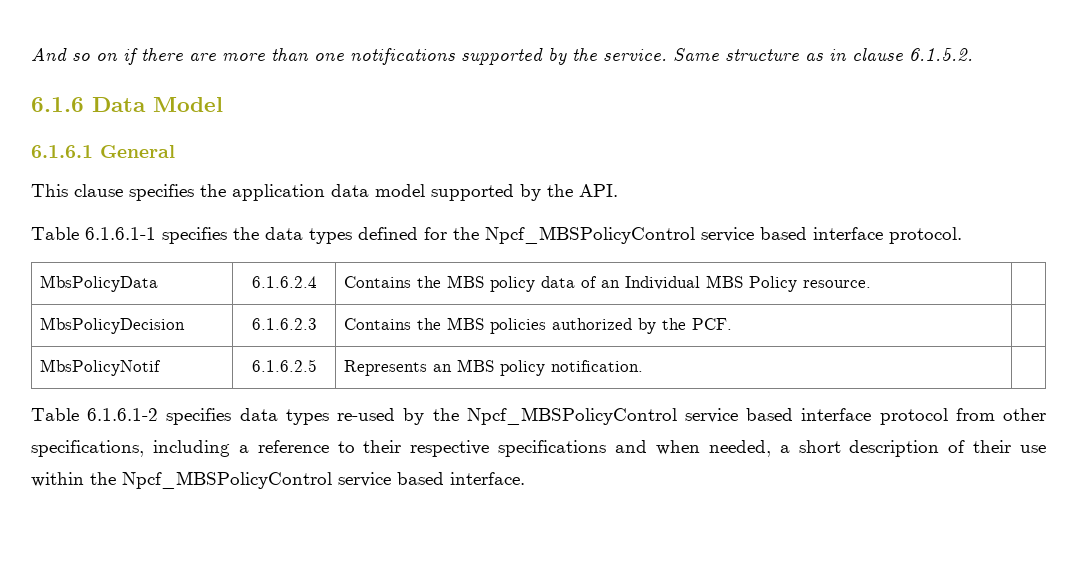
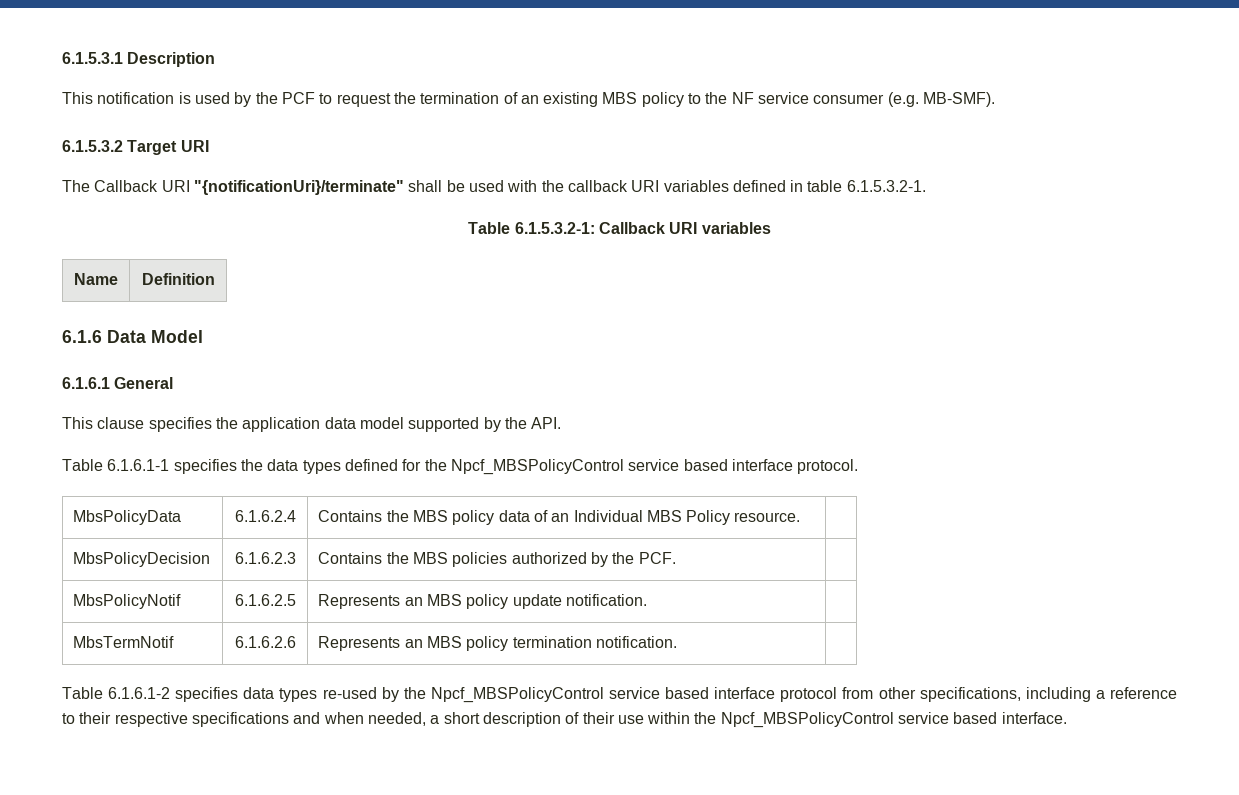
[31,47,973,65] And so on if there are more than one notifications supported by the service. Same structure as in clause 6.1.5.2. -> [62,52,216,67] [62,92,996,107] [62,140,209,155] [62,180,926,195] [468,222,771,234] [74,273,118,285] [141,273,215,285] 6.1.5.3.1 Description // This notification is used by the PCF to request the termination of an existing MBS policy to the NF service consumer (e.g. MB-SMF). // 6.1.5.3.2 Target URI // The Callback URI "{notificationUri}/terminate" shall be used with the callback URI variables defined in table 6.1.5.3.2-1. // Table 6.1.5.3.2-1: Callback URI variables // Name | Definition
(545, 368) none -> [512,594,647,609] [73,636,175,648] [234,636,296,648] [318,636,592,651] update notification. | // MbsTermNotif | 6.1.6.2.6 | Represents an MBS policy termination

